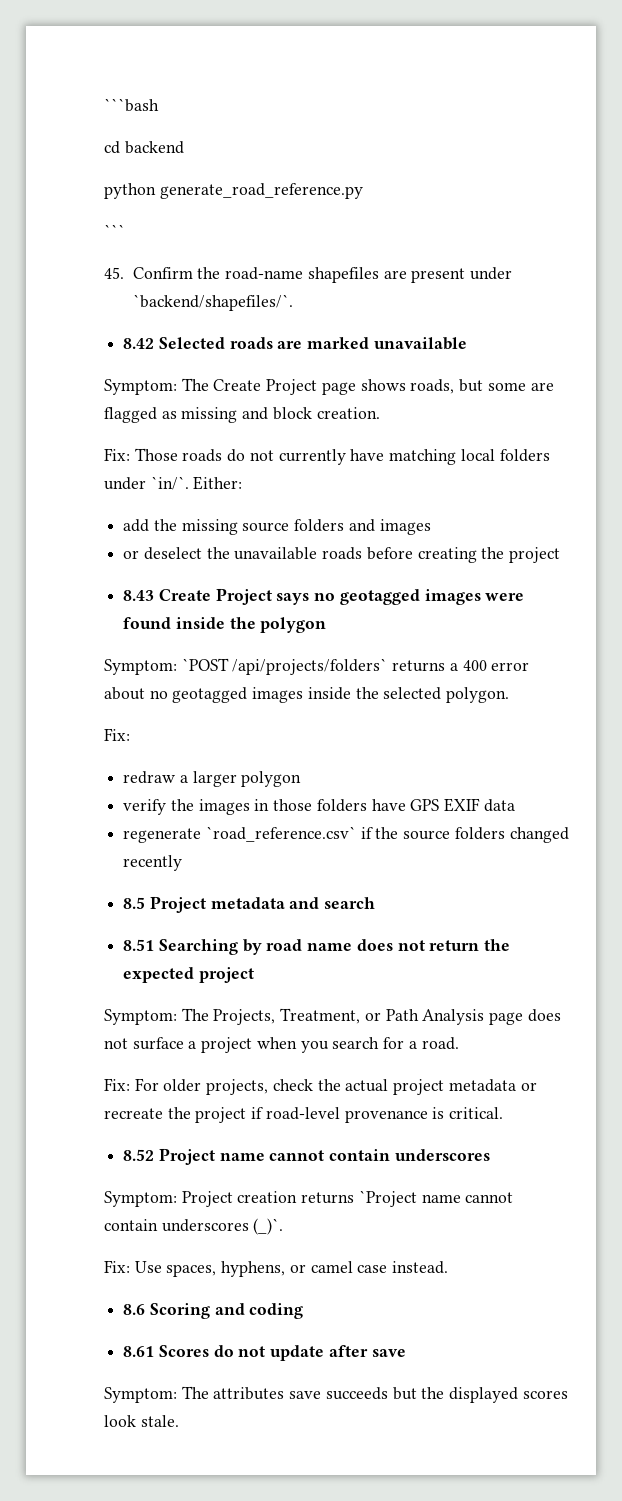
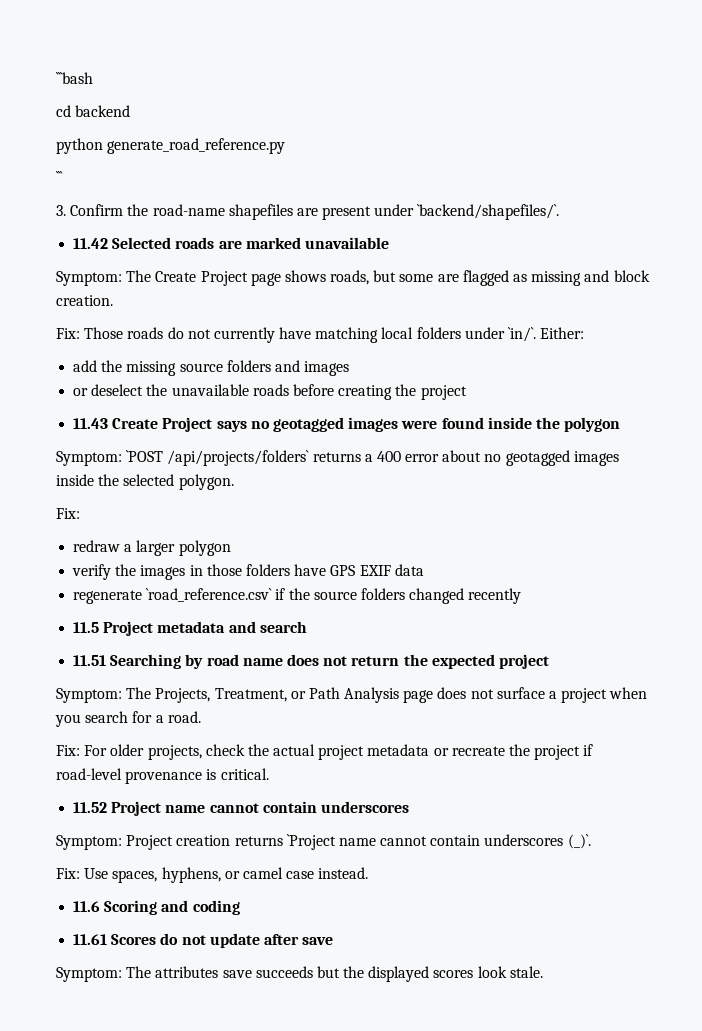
[104,267,124,279] 45. -> [56,205,66,216] 3.
[123,338,155,349] 8.42 -> [73,238,109,249] 11.42
[123,590,155,601] 8.43 -> [73,418,109,429] 11.43
[123,897,146,909] 8.5 -> [73,622,100,633] 11.5
[123,939,155,951] 8.51 -> [73,655,107,666] 11.51
[123,1149,155,1161] 8.52 -> [73,802,108,813] 11.52
[123,1304,146,1315] 8.6 -> [73,901,101,912] 11.6
[123,1346,155,1357] 8.61 -> [73,934,108,945] 11.61

